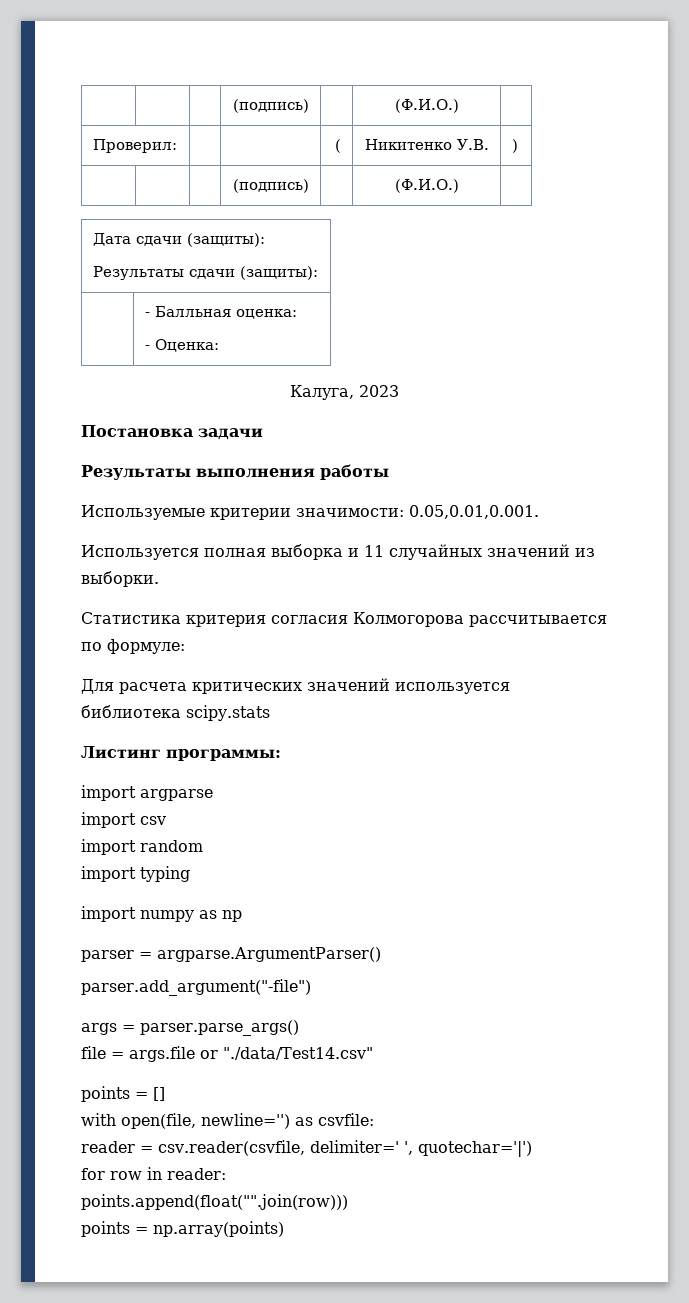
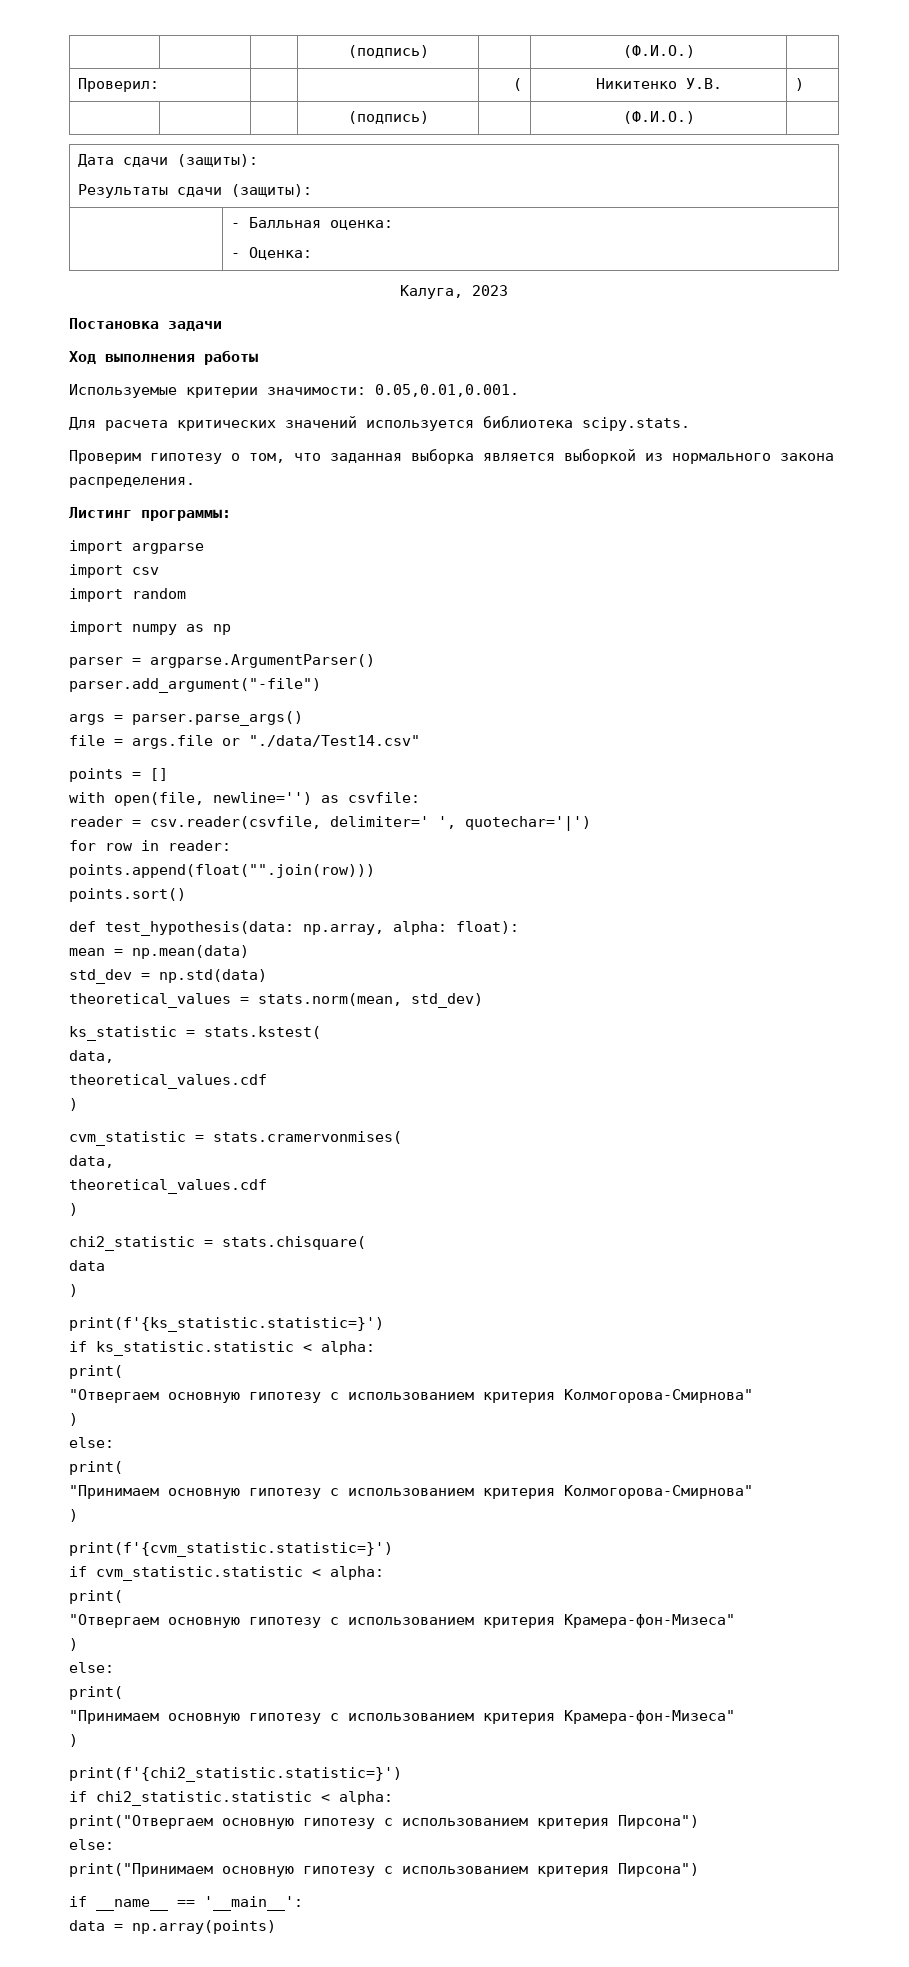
[81,465,191,480] Результаты -> [69,351,96,364] Ход
[81,544,595,560] [81,571,159,587] [81,612,607,627] [81,639,185,654] // Используется полная выборка и 11 случайных значений из выборки. // Статистика критерия согласия Колмогорова рассчитывается по формуле: -> (519, 390) none
[186,705,270,721] scipy.stats -> [582,417,690,431] [69,449,834,464] [69,477,195,488] scipy.stats. // Проверим гипотезу о том, что заданная выборка является выборкой из нормального закона распределения.
[81,866,190,882] // import typing -> (186, 593) none
[81,1221,130,1237] points -> [69,888,186,902] [69,921,519,936] [69,945,249,959] [69,969,267,984] [69,993,483,1008] [69,1026,321,1041] [69,1050,114,1063] [69,1074,267,1089] [69,1098,78,1111] [69,1131,402,1146] [69,1155,114,1168] [69,1179,267,1194] [69,1203,78,1216] [69,1236,366,1251] [69,1260,105,1271] [69,1284,78,1297] [69,1317,384,1332] [69,1341,375,1356] [69,1365,123,1379] [69,1389,753,1403] [69,1413,78,1426] [69,1437,114,1448] [69,1461,123,1475] [69,1485,753,1499] [69,1509,78,1522] [69,1542,393,1557] [69,1566,384,1581] [69,1590,123,1604] [69,1614,735,1628] [69,1638,78,1651] [69,1662,114,1673] [69,1686,123,1700] [69,1710,735,1724] [69,1734,78,1747] [69,1767,402,1782] [69,1791,393,1806] [69,1815,699,1829] [69,1839,114,1850] [69,1863,699,1877] [69,1896,303,1911] [69,1920,105,1931] points.sort() // def test_hypothesis(data: np.array, alpha: float): // mean = np.mean(data) // std_dev = np.std(data) // theoretical_values = stats.norm(mean, std_dev) // ks_statistic = stats.kstest( // data, // theoretical_values.cdf // ) // cvm_statistic = stats.cramervonmises( // data, // theoretical_values.cdf // ) // chi2_statistic = stats.chisquare( // data // ) // print(f'{ks_statistic.statistic=}') // if ks_statistic.statistic < alpha: // print( // "Отвергаем основную гипотезу с использованием критерия Колмогорова-Смирнова" // ) // else: // print( // "Принимаем основную гипотезу с использованием критерия Колмогорова-Смирнова" // ) // print(f'{cvm_statistic.statistic=}') // if cvm_statistic.statistic < alpha: // print( // "Отвергаем основную гипотезу с использованием критерия Крамера-фон-Мизеса" // ) // else: // print( // "Принимаем основную гипотезу с использованием критерия Крамера-фон-Мизеса" // ) // print(f'{chi2_statistic.statistic=}') // if chi2_statistic.statistic < alpha: // print("Отвергаем основную гипотезу с использованием критерия Пирсона") // else: // print("Принимаем основную гипотезу с использованием критерия Пирсона") // if __name__ == '__main__': // data

